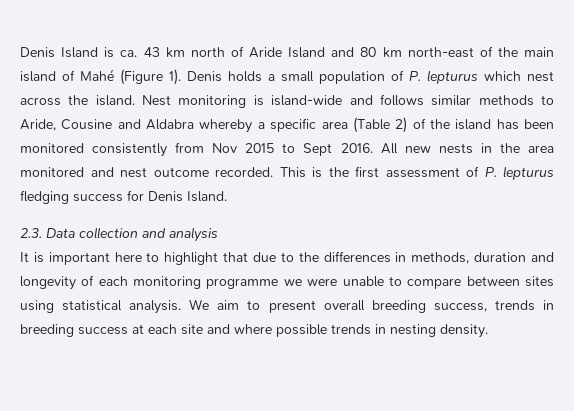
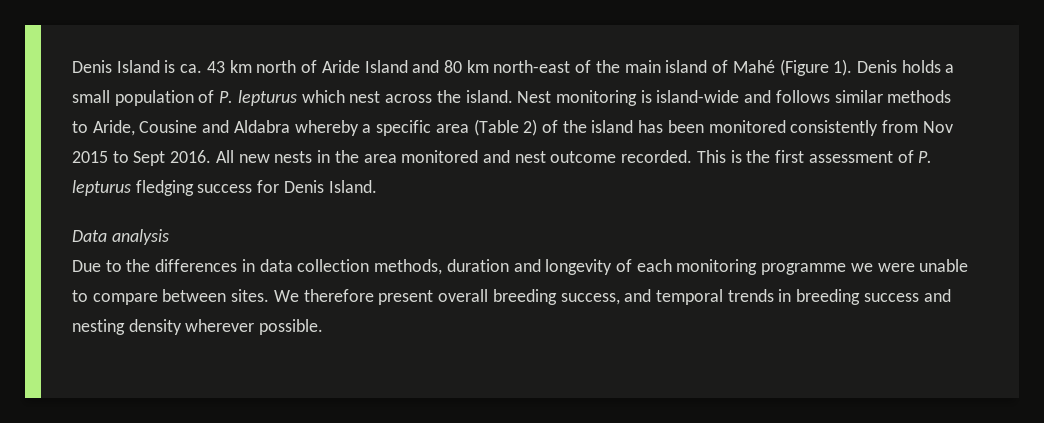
[20,227,218,242] [20,252,276,265] 2.3. Data collection and analysis // It is important here to highlight that due -> [72,229,169,245] [72,260,101,272] Data analysis // Due
(407, 257) none -> [259,259,370,272] data collection
[525,276,554,287] [20,299,261,314] sites using statistical analysis. We aim to -> [231,289,374,302] sites. We therefore
(487, 307) none -> [624,289,723,305] and temporal
[132,324,488,338] at each site and where possible trends in nesting density. -> [923,289,951,302] [72,319,324,335] and nesting density wherever possible.

